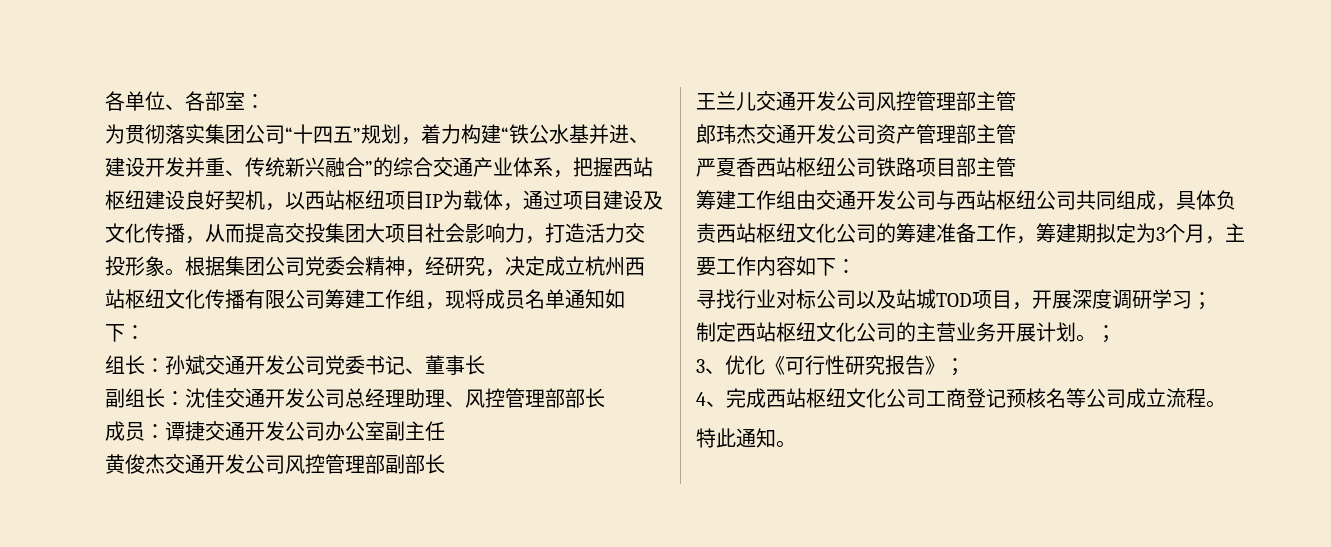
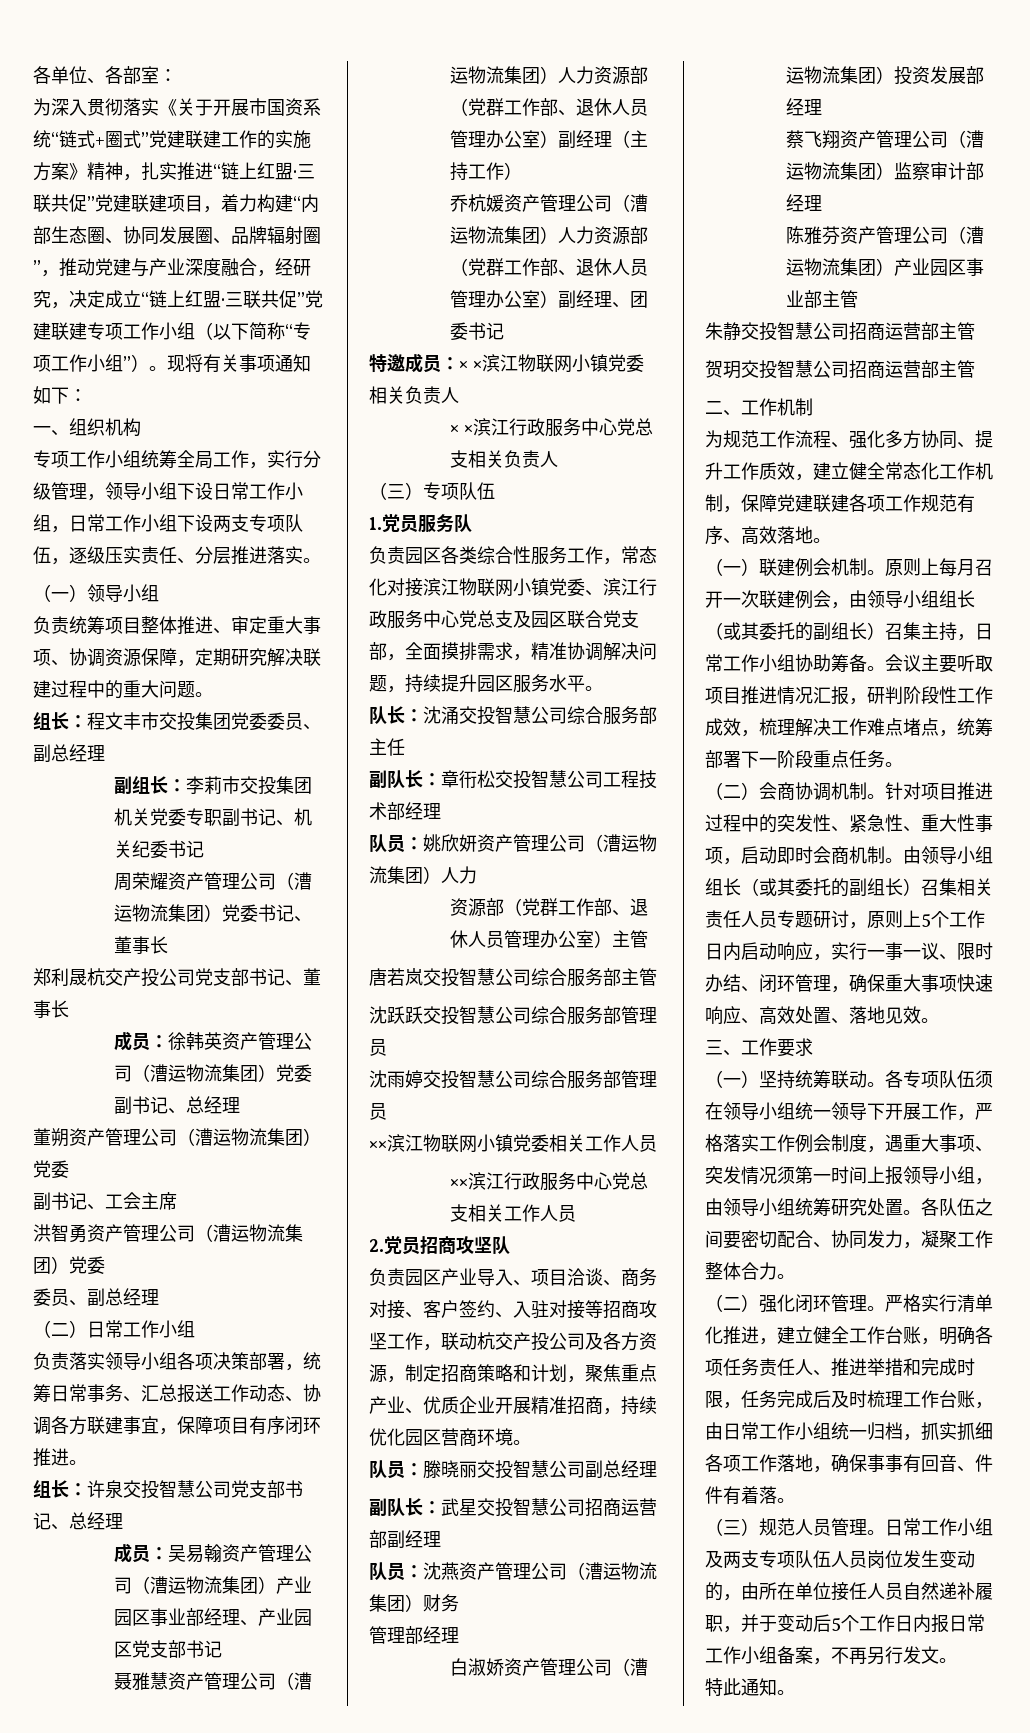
(125, 134) none -> [51,98,87,116] 深入
[205,124,649,145] [105,157,653,178] [105,190,663,211] [105,223,645,244] [105,256,405,276] 集团公司“十四五”规划，着力构建“铁公水基并进、建设开发并重、传统新兴融合”的综合交通产业体系，把握西站枢纽建设良好契机，以西站枢纽项目IP为载体，通过项目建设及文化传播，从而提高交投集团大项目社会影响力，打造活力交投形象。根据集团公司党委会精神 -> [159,98,321,116] [33,130,311,149] [33,162,315,181] [33,194,319,213] [33,226,321,245] [33,258,257,277] 《关于开展市国资系统“链式+圈式”党建联建工作的实施方案》精神，扎实推进“链上红盟·三联共促”党建联建项目，着力构建“内部生态圈、协同发展圈、品牌辐射圈”，推动党建与产业深度融合
[585,256,645,276] [105,289,625,310] [105,324,145,342] [105,355,485,375] [105,388,605,408] [105,421,445,441] [105,454,445,474] [696,91,1016,111] [696,124,1016,144] [696,157,1016,177] [696,190,1236,211] [696,223,1245,244] [696,256,856,276] [696,289,1212,310] [696,322,1116,343] [696,355,965,376] [696,388,1206,408] 杭州西站枢纽文化传播有限公司筹建工作组，现将成员名单通知如下： // 组长：孙斌交通开发公司党委书记、董事长 // 副组长：沈佳交通开发公司总经理助理、风控管理部部长 // 成员：谭捷交通开发公司办公室副主任 // 黄俊杰交通开发公司风控管理部副部长 // 王兰儿交通开发公司风控管理部主管 // 郎玮杰交通开发公司资产管理部主管 // 严夏香西站枢纽公司铁路项目部主管 // 筹建工作组由交通开发公司与西站枢纽公司共同组成，具体负责西站枢纽文化公司的筹建准备工作，筹建期拟定为3个月，主要工作内容如下： // 寻找行业对标公司以及站城TOD项目，开展深度调研学习； // 制定西站枢纽文化公司的主营业务开展计划。； // 3、优化《可行性研究报告》； // 4、完成西站枢纽文化公司工商登记预核名等公司成立流程 -> [141,290,323,308] [33,322,311,340] [33,354,311,373] [33,386,87,404] [33,418,141,437] [33,450,321,469] [33,482,303,501] [33,514,303,533] [33,546,321,565] [33,584,159,602] [33,616,321,635] [33,648,321,667] [33,680,213,699] [33,712,321,731] [33,744,105,763] [113,776,312,795] [113,808,312,827] [113,840,204,858] [113,872,312,891] [113,904,312,922] [113,936,168,954] [33,968,321,987] [33,1000,69,1018] [113,1031,312,1051] [113,1064,312,1082] [113,1096,240,1115] [33,1128,321,1147] [33,1160,69,1178] [33,1192,177,1211] [33,1224,303,1243] [33,1256,105,1274] [33,1288,159,1307] [33,1320,195,1338] [33,1352,321,1371] [33,1384,321,1403] [33,1416,321,1435] [33,1448,87,1467] [33,1480,303,1499] [33,1512,123,1530] [113,1543,312,1563] [113,1576,312,1594] [113,1608,312,1626] [113,1640,222,1658] [113,1672,312,1690] [449,66,648,85] [449,98,648,116] [449,130,648,149] [449,162,522,181] [449,194,648,212] [449,226,648,245] [449,258,648,276] [449,290,648,309] [449,322,504,340] [369,353,644,373] [369,386,459,404] [449,418,653,437] [449,450,558,468] [369,482,495,500] [369,514,472,533] [369,546,657,565] [369,578,657,597] [369,610,639,629] [369,642,657,661] [369,674,603,693] [369,706,657,725] [369,738,405,756] [369,770,657,789] [369,802,441,820] [369,834,657,853] [369,866,477,884] [449,898,648,917] [449,930,648,948] [369,968,657,987] [369,1006,657,1025] [369,1039,387,1056] [369,1070,657,1089] [369,1103,387,1120] [369,1134,657,1153] [449,1172,648,1191] [449,1204,576,1222] [369,1235,510,1255] [369,1268,657,1286] [369,1300,657,1319] [369,1332,657,1351] [369,1364,657,1383] [369,1396,657,1415] [369,1428,531,1446] [369,1460,657,1479] [369,1498,657,1517] [369,1530,441,1549] [369,1562,657,1581] [369,1594,459,1612] [369,1626,459,1644] [449,1658,648,1676] [785,66,984,85] [785,98,822,116] [785,130,984,149] [785,162,984,181] [785,194,822,212] [785,226,984,245] [785,258,984,276] [785,290,858,308] [705,322,975,341] [705,360,975,379] [705,398,813,416] [705,430,993,449] [705,462,993,481] [705,494,975,513] [705,526,831,545] [705,558,993,577] [705,590,975,609] [705,622,993,641] [705,654,993,673] [705,686,993,705] [705,718,993,737] [705,750,903,768] [705,782,993,801] [705,814,993,833] [705,846,993,865] [705,878,993,897] [705,910,985,929] [705,942,993,961] [705,974,993,993] [705,1006,939,1025] [705,1038,813,1057] [705,1070,993,1089] [705,1102,993,1121] [705,1134,993,1153] [705,1166,993,1185] [705,1198,993,1217] [705,1230,993,1249] [705,1262,795,1280] [705,1294,993,1313] [705,1326,993,1345] [705,1358,975,1377] [705,1390,993,1409] [705,1422,993,1441] [705,1454,993,1473] [705,1486,795,1505] [705,1518,993,1536] [705,1550,975,1568] [705,1582,993,1601] [705,1614,985,1633] [705,1646,939,1665] “链上红盟·三联共促”党建联建专项工作小组（以下简称“专项工作小组”）。现将有关事项通知如下： // 一、组织机构 // 专项工作小组统筹全局工作，实行分级管理，领导小组下设日常工作小组，日常工作小组下设两支专项队伍，逐级压实责任、分层推进落实。 // （一）领导小组 // 负责统筹项目整体推进、审定重大事项、协调资源保障，定期研究解决联建过程中的重大问题。 // 组长：程文丰市交投集团党委委员、副总经理 // 副组长：李莉市交投集团机关党委专职副书记、机关纪委书记 // 周荣耀资产管理公司（漕运物流集团）党委书记、董事长 // 郑利晟杭交产投公司党支部书记、董事长 // 成员：徐韩英资产管理公司（漕运物流集团）党委副书记、总经理 // 董朔资产管理公司（漕运物流集团）党委 // 副书记、工会主席 // 洪智勇资产管理公司（漕运物流集团）党委 // 委员、副总经理 // （二）日常工作小组 // 负责落实领导小组各项决策部署，统筹日常事务、汇总报送工作动态、协调各方联建事宜，保障项目有序闭环推进。 // 组长：许泉交投智慧公司党支部书记、总经理 // 成员：吴易翰资产管理公司（漕运物流集团）产业园区事业部经理、产业园区党支部书记 // 聂雅慧资产管理公司（漕运物流集团）人力资源部（党群工作部、退休人员管理办公室）副经理（主持工作） // 乔杭媛资产管理公司（漕运物流集团）人力资源部（党群工作部、退休人员管理办公室）副经理、团委书记 // 特邀成员：× ×滨江物联网小镇党委相关负责人 // × ×滨江行政服务中心党总支相关负责人 // （三）专项队伍 // 1.党员服务队 // 负责园区各类综合性服务工作，常态化对接滨江物联网小镇党委、滨江行政服务中心党总支及园区联合党支部，全面摸排需求，精准协调解决问题，持续提升园区服务水平。 // 队长：沈涌交投智慧公司综合服务部主任 // 副队长：章衎松交投智慧公司工程技术部经理 // 队员：姚欣妍资产管理公司（漕运物流集团）人力 // 资源部（党群工作部、退休人员管理办公室）主管 // 唐若岚交投智慧公司综合服务部主管 // 沈跃跃交投智慧公司综合服务部管理员 // 沈雨婷交投智慧公司综合服务部管理员 // ××滨江物联网小镇党委相关工作人员 // ××滨江行政服务中心党总支相关工作人员 // 2.党员招商攻坚队 // 负责园区产业导入、项目洽谈、商务对接、客户签约、入驻对接等招商攻坚工作，联动杭交产投公司及各方资源，制定招商策略和计划，聚焦重点产业、优质企业开展精准招商，持续优化园区营商环境。 // 队员：滕晓丽交投智慧公司副总经理 // 副队长：武星交投智慧公司招商运营部副经理 // 队员：沈燕资产管理公司（漕运物流集团）财务 // 管理部经理 // 白淑娇资产管理公司（漕运物流集团）投资发展部经理 // 蔡飞翔资产管理公司（漕运物流集团）监察审计部经理 // 陈雅芬资产管理公司（漕运物流集团）产业园区事业部主管 // 朱静交投智慧公司招商运营部主管 // 贺玥交投智慧公司招商运营部主管 // 二、工作机制 // 为规范工作流程、强化多方协同、提升工作质效，建立健全常态化工作机制，保障党建联建各项工作规范有序、高效落地。 // （一）联建例会机制。原则上每月召开一次联建例会，由领导小组组长（或其委托的副组长）召集主持，日常工作小组协助筹备。会议主要听取项目推进情况汇报，研判阶段性工作成效，梳理解决工作难点堵点，统筹部署下一阶段重点任务。 // （二）会商协调机制。针对项目推进过程中的突发性、紧急性、重大性事项，启动即时会商机制。由领导小组组长（或其委托的副组长）召集相关责任人员专题研讨，原则上5个工作日内启动响应，实行一事一议、限时办结、闭环管理，确保重大事项快速响应、高效处置、落地见效。 // 三、工作要求 // （一）坚持统筹联动。各专项队伍须在领导小组统一领导下开展工作，严格落实工作例会制度，遇重大事项、突发情况须第一时间上报领导小组，由领导小组统筹研究处置。各队伍之间要密切配合、协同发力，凝聚工作整体合力。 // （二）强化闭环管理。严格实行清单化推进，建立健全工作台账，明确各项任务责任人、推进举措和完成时限，任务完成后及时梳理工作台账，由日常工作小组统一归档，抓实抓细各项工作落地，确保事事有回音、件件有着落。 // （三）规范人员管理。日常工作小组及两支专项队伍人员岗位发生变动的，由所在单位接任人员自然递补履职，并于变动后5个工作日内报日常工作小组备案，不再另行发文

